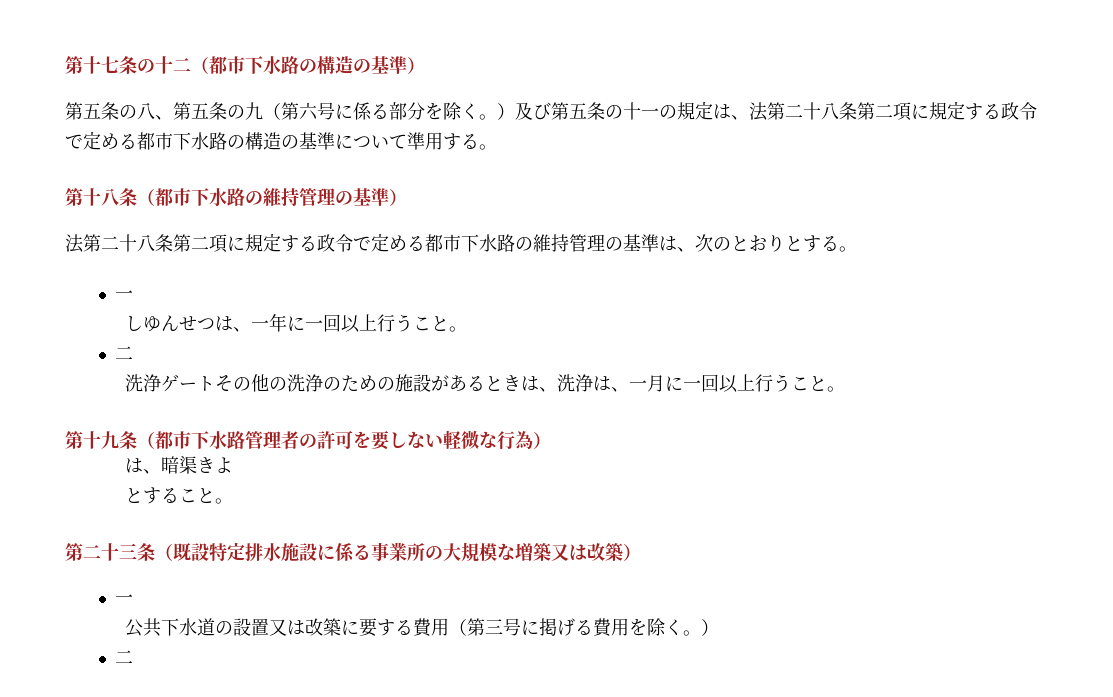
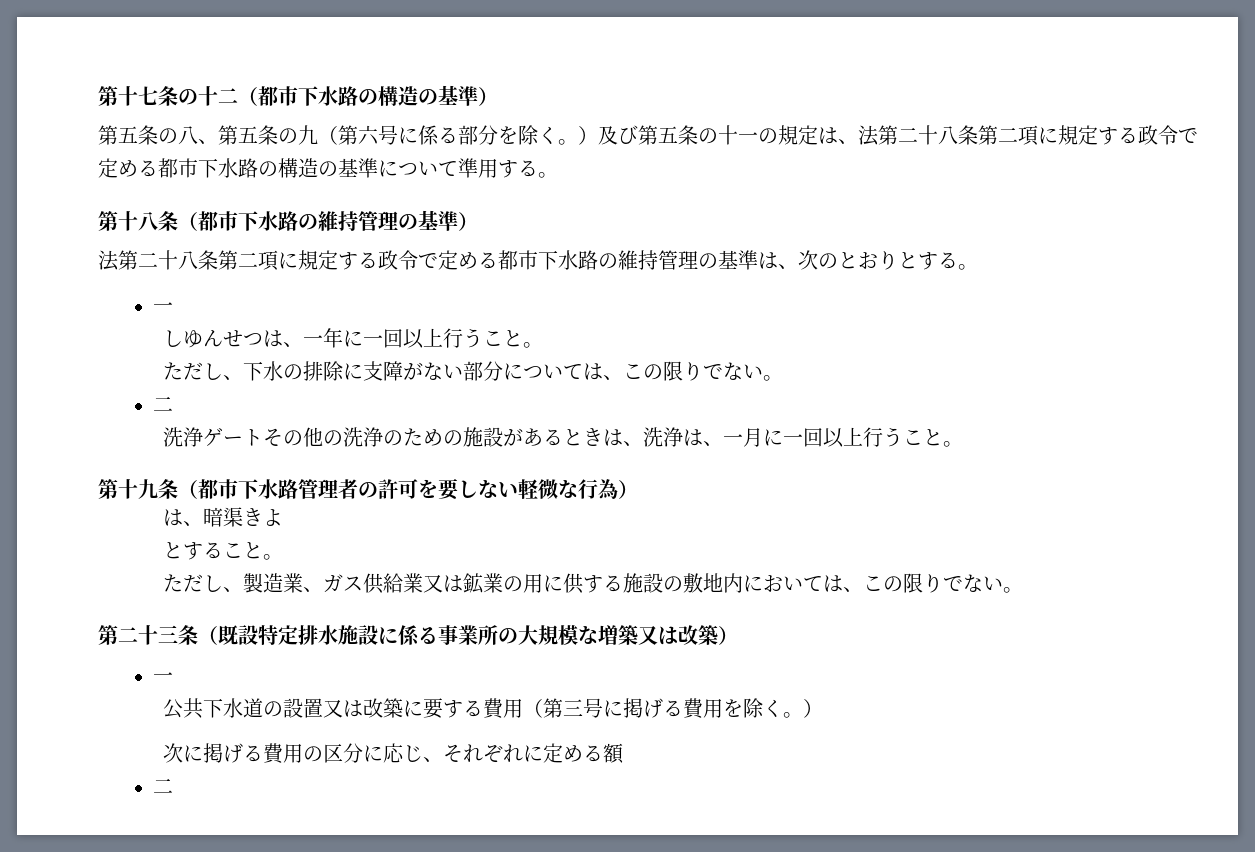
(468, 329) none -> [163,361,784,381] // ただし、下水の排除に支障がない部分については、この限りでない。
(234, 501) none -> [163,573,1024,594] // ただし、製造業、ガス供給業又は鉱業の用に供する施設の敷地内においては、この限りでない。
(720, 627) none -> [163,743,625,764] // 次に掲げる費用の区分に応じ、それぞれに定める額

